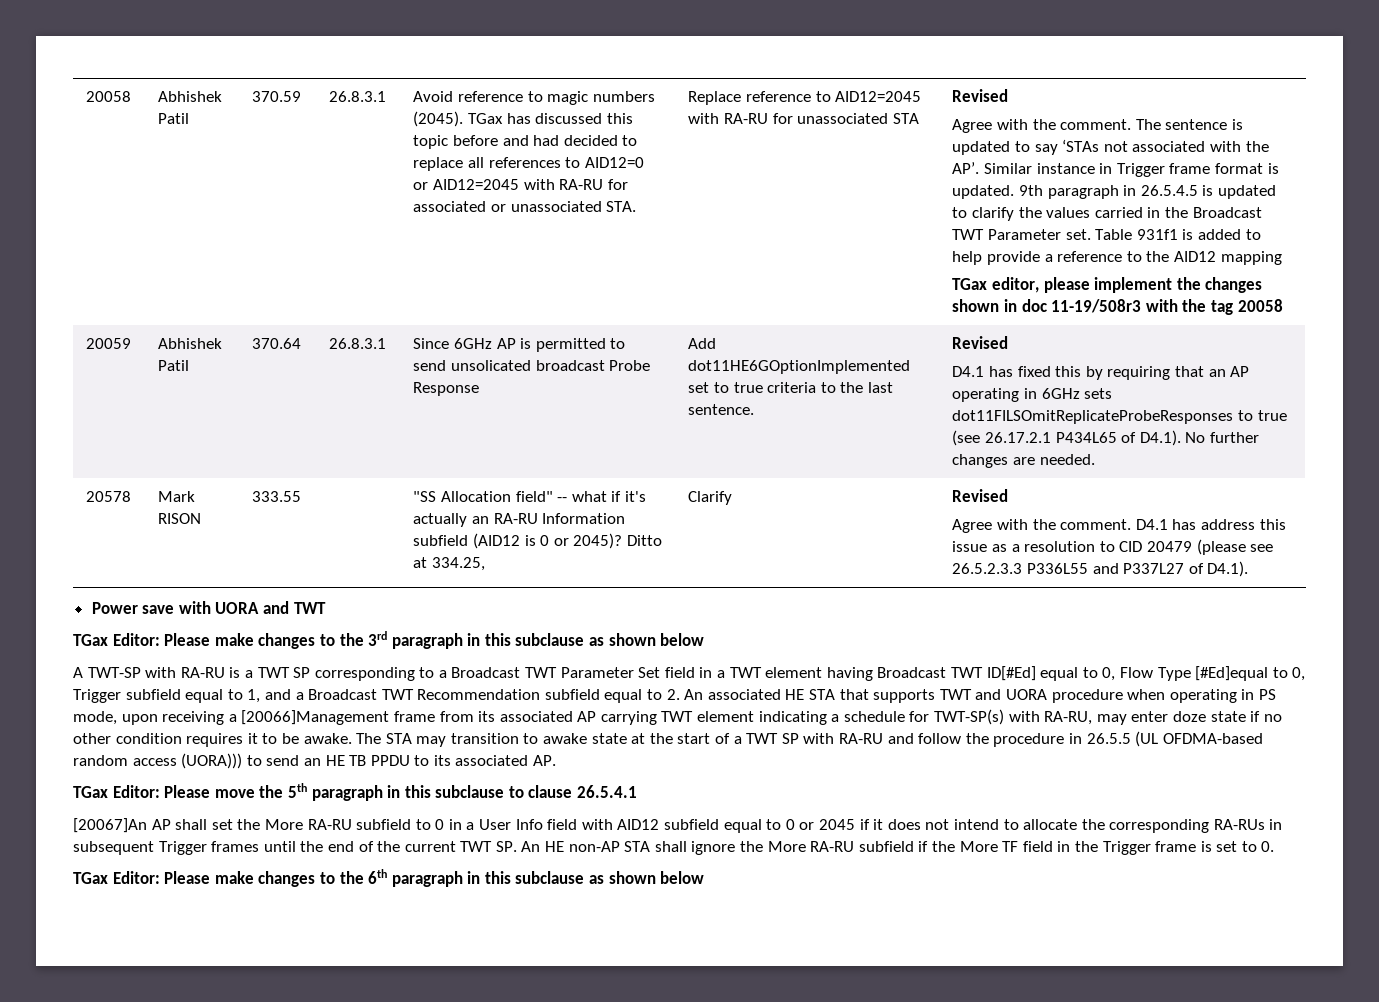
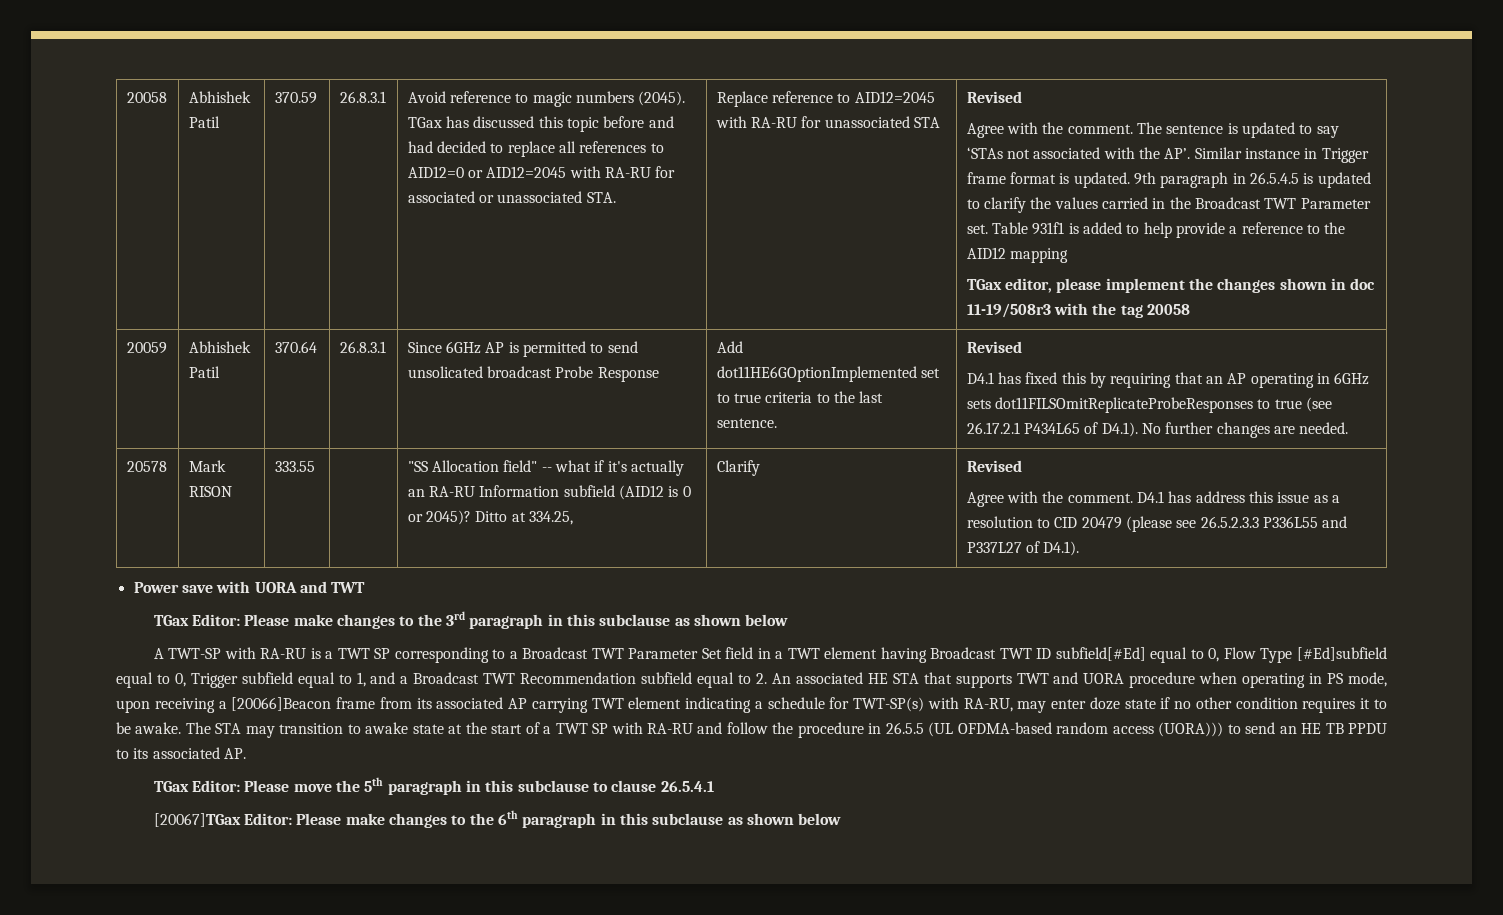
[986,666,1036,681] ID[#Ed] -> [1036,647,1146,661] ID subfield[#Ed]
[1195,666,1269,681] [#Ed]equal -> [1296,647,1387,661] [116,672,153,688] [#Ed]subfield equal
[241,710,390,725] [20066]Management -> [231,697,332,711] [20066]Beacon
[73,818,1283,833] [73,841,1275,855] [73,872,108,884] [20067]An AP shall set the More RA-RU subfield to 0 in a User Info field with AID12 subfield equal to 0 or 2045 if it does not intend to allocate the corresponding RA-RUs in subsequent Trigger frames until the end of the current TWT SP. An HE non-AP STA shall ignore the More RA-RU subfield if the More TF field in the Trigger frame is set to 0. // TGax -> [153,813,241,827] [20067]TGax

